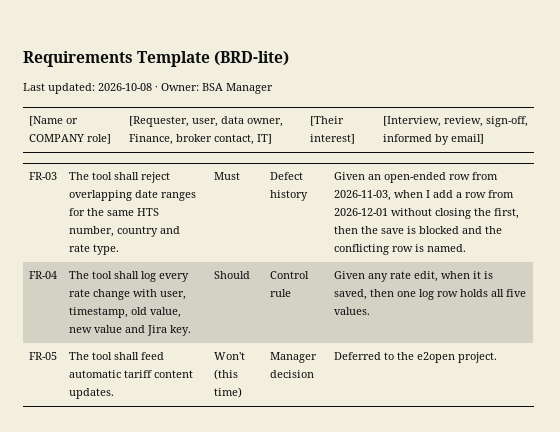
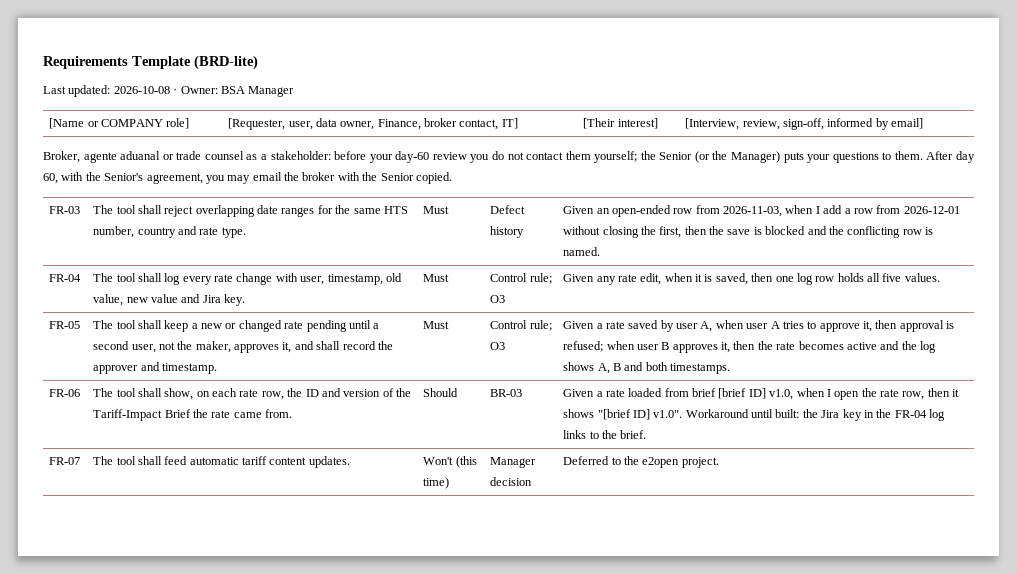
(484, 139) none -> [43,151,976,163] [43,172,452,184] // Broker, agente aduanal or trade counsel as a stakeholder: before your day-60 review you do not contact them yourself; the Senior (or the Manager) puts your questions to them. After day 60, with the Senior's agreement, you may email the broker with the Senior copied.
[213,271,250,279] [269,271,309,279] [269,289,291,297] Should | Control rule -> [423,274,450,282] [490,273,552,284] [490,295,506,303] Must | Control rule; O3
(57, 356) none -> [93,320,380,332] [93,341,393,353] [93,362,217,374] [423,321,450,329] [490,320,552,331] [490,342,506,350] [563,320,955,332] [563,341,937,353] [563,362,731,374] [49,389,81,397] [93,388,412,400] [93,409,293,421] [423,388,459,397] [490,389,523,397] [563,388,960,400] [563,409,946,421] [563,430,647,439] [49,457,81,465] | The tool shall keep a new or changed rate pending until a second user, not the maker, approves it, and shall record the approver and timestamp. | Must | Control rule; O3 | Given a rate saved by user A, when user A tries to approve it, then approval is refused; when user B approves it, then the rate becomes active and the log shows A, B and both timestamps. // FR-06 | The tool shall show, on each rate row, the ID and version of the Tariff-Impact Brief the rate came from. | Should | BR-03 | Given a rate loaded from brief [brief ID] v1.0, when I open the rate row, then it shows "[brief ID] v1.0". Workaround until built: the Jira key in the FR-04 log links to the brief. // FR-07

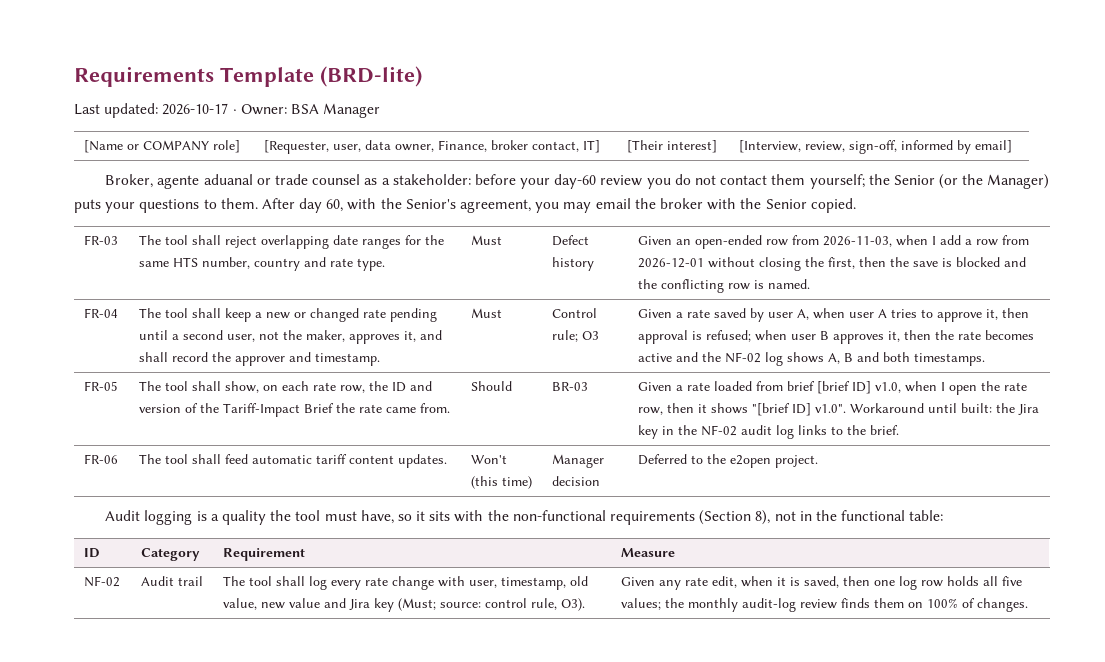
[113,86,170,94] 2026-10-08 -> [162,103,229,115] 2026-10-17
[93,273,402,285] [93,294,246,306] [423,274,450,282] [490,273,552,284] [490,295,506,303] [563,273,940,285] [49,321,81,329] | The tool shall log every rate change with user, timestamp, old value, new value and Jira key. | Must | Control rule; O3 | Given any rate edit, when it is saved, then one log row holds all five values. // FR-05 -> (119, 313) none
(917, 345) none -> [725,352,762,363] NF-02
[49,389,81,397] FR-06 -> [84,381,119,391] FR-05
[894,410,927,418] FR-04 -> [701,425,773,436] NF-02 audit
[49,457,81,465] FR-07 -> [84,454,119,464] FR-06
(719, 462) none -> [105,510,944,525] [84,548,101,558] [141,548,201,561] [223,548,306,561] [621,548,676,557] [84,576,121,587] [141,576,204,586] [223,576,589,590] [223,598,586,612] [621,576,1023,590] [621,598,1029,612] // Audit logging is a quality the tool must have, so it sits with the non-functional requirements (Section 8), not in the functional table: // ID | Category | Requirement | Measure // NF-02 | Audit trail | The tool shall log every rate change with user, timestamp, old value, new value and Jira key (Must; source: control rule, O3). | Given any rate edit, when it is saved, then one log row holds all five values; the monthly audit-log review finds them on 100% of changes.

